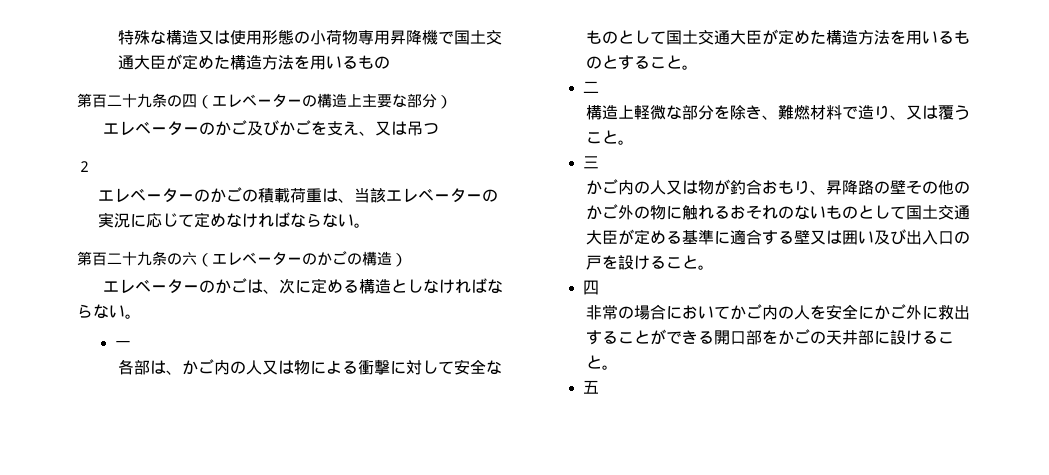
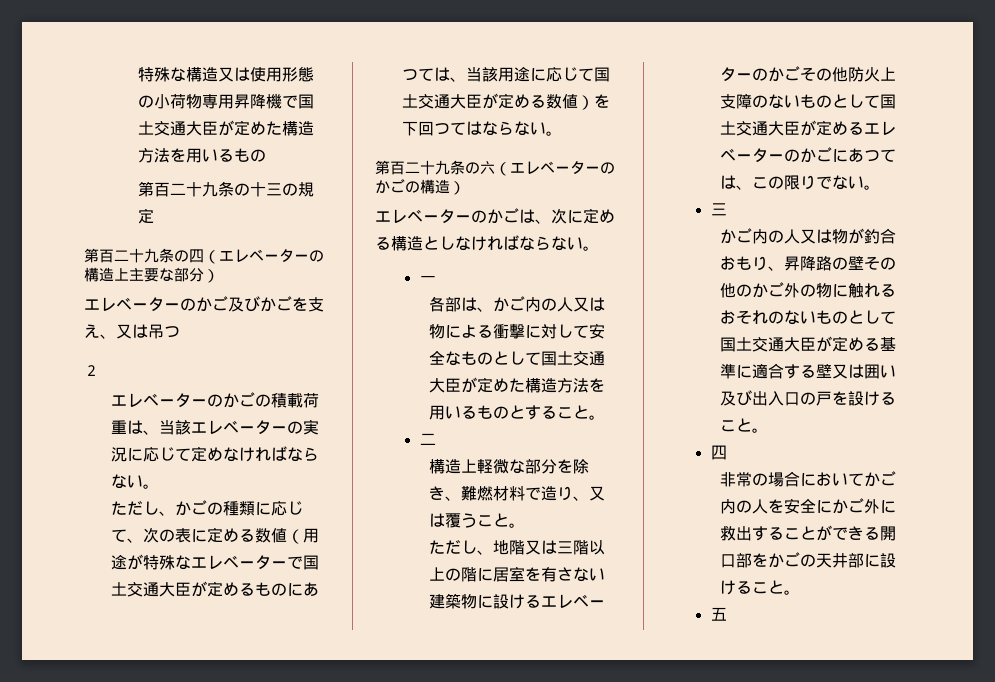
(391, 62) none -> [138,181,315,197] [138,208,155,224] // 第百二十九条の十三の規定
(370, 225) none -> [111,500,304,516] [111,527,320,544] [111,554,320,570] [111,581,320,597] [402,66,611,82] [402,93,611,110] [402,121,563,136] // ただし、かごの種類に応じて、次の表に定める数値（用途が特殊なエレベーターで国土交通大臣が定めるものにあつては、当該用途に応じて国土交通大臣が定める数値）を下回つてはならない。
(635, 142) none -> [429,540,606,555] [429,566,606,582] [429,593,606,609] [720,66,897,82] [720,93,897,109] [720,120,897,136] [720,147,897,163] [720,175,881,190] // ただし、地階又は三階以上の階に居室を有さない建築物に設けるエレベーターのかごその他防火上支障のないものとして国土交通大臣が定めるエレベーターのかごにあつては、この限りでない。

